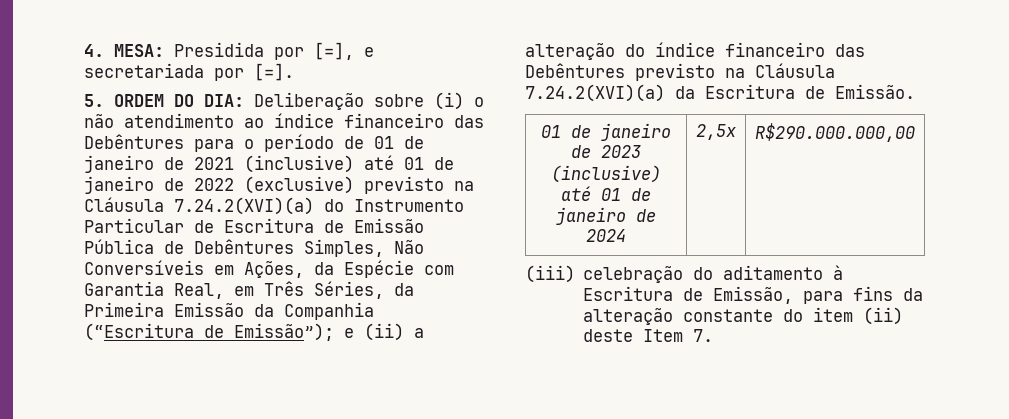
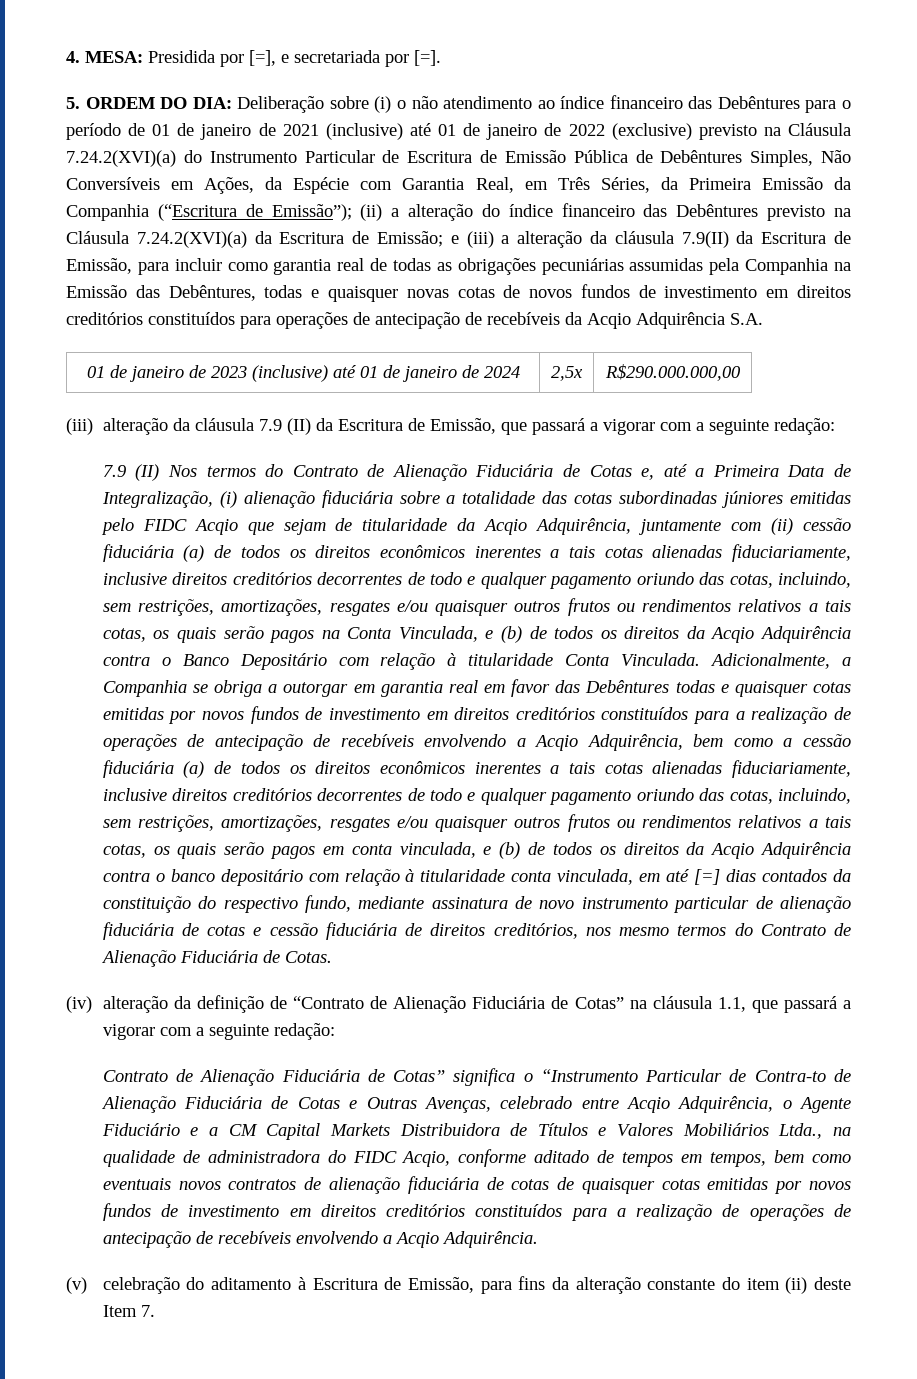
[344,328,354,338] e -> (352, 212) none
[835,84,915,99] Emissão. -> [377,231,851,248] [66,258,851,275] [66,284,852,302] [66,312,763,329] Emissão; e (iii) a alteração da cláusula 7.9(II) da Escritura de Emissão, para incluir como garantia real de todas as obrigações pecuniárias assumidas pela Companhia na Emissão das Debêntures, todas e quaisquer novas cotas de novos fundos de investimento em direitos creditórios constituídos para operações de antecipação de recebíveis da Acqio Adquirência S.A.
(575, 274) none -> [102,418,835,435] [102,464,852,481] [101,490,851,508] [100,518,851,535] [102,544,852,562] [102,572,852,589] [102,598,851,616] [102,626,852,643] [102,653,851,670] [102,679,851,697] [102,706,851,724] [102,734,851,751] [102,760,852,778] [102,788,852,805] [102,814,851,832] [102,842,852,859] [102,869,852,886] [102,895,851,913] [102,922,851,940] [100,950,332,967] [66,995,852,1013] [102,1023,335,1040] [102,1068,851,1086] [100,1096,851,1113] [101,1123,851,1140] [102,1149,852,1167] [102,1176,851,1194] [102,1203,851,1221] [102,1231,538,1248] [66,1277,87,1294] alteração da cláusula 7.9 (II) da Escritura de Emissão, que passará a vigorar com a seguinte redação: // 7.9 (II) Nos termos do Contrato de Alienação Fiduciária de Cotas e, até a Primeira Data de Integralização, (i) alienação fiduciária sobre a totalidade das cotas subordinadas júniores emitidas pelo FIDC Acqio que sejam de titularidade da Acqio Adquirência, juntamente com (ii) cessão fiduciária (a) de todos os direitos econômicos inerentes a tais cotas alienadas fiduciariamente, inclusive direitos creditórios decorrentes de todo e qualquer pagamento oriundo das cotas, incluindo, sem restrições, amortizações, resgates e/ou quaisquer outros frutos ou rendimentos relativos a tais cotas, os quais serão pagos na Conta Vinculada, e (b) de todos os direitos da Acqio Adquirência contra o Banco Depositário com relação à titularidade Conta Vinculada. Adicionalmente, a Companhia se obriga a outorgar em garantia real em favor das Debêntures todas e quaisquer cotas emitidas por novos fundos de investimento em direitos creditórios constituídos para a realização de operações de antecipação de recebíveis envolvendo a Acqio Adquirência, bem como a cessão fiduciária (a) de todos os direitos econômicos inerentes a tais cotas alienadas fiduciariamente, inclusive direitos creditórios decorrentes de todo e qualquer pagamento oriundo das cotas, incluindo, sem restrições, amortizações, resgates e/ou quaisquer outros frutos ou rendimentos relativos a tais cotas, os quais serão pagos em conta vinculada, e (b) de todos os direitos da Acqio Adquirência contra o banco depositário com relação à titularidade conta vinculada, em até [=] dias contados da constituição do respectivo fundo, mediante assinatura de novo instrumento particular de alienação fiduciária de cotas e cessão fiduciária de direitos creditórios, nos mesmo termos do Contrato de Alienação Fiduciária de Cotas. // (iv) alteração da definição de “Contrato de Alienação Fiduciária de Cotas” na cláusula 1.1, que passará a vigorar com a seguinte redação: // Contrato de Alienação Fiduciária de Cotas” significa o “Instrumento Particular de Contra-to de Alienação Fiduciária de Cotas e Outras Avenças, celebrado entre Acqio Adquirência, o Agente Fiduciário e a CM Capital Markets Distribuidora de Títulos e Valores Mobiliários Ltda., na qualidade de administradora do FIDC Acqio, conforme aditado de tempos em tempos, bem como eventuais novos contratos de alienação fiduciária de cotas de quaisquer cotas emitidas por novos fundos de investimento em direitos creditórios constituídos para a realização de operações de antecipação de recebíveis envolvendo a Acqio Adquirência. // (v)

